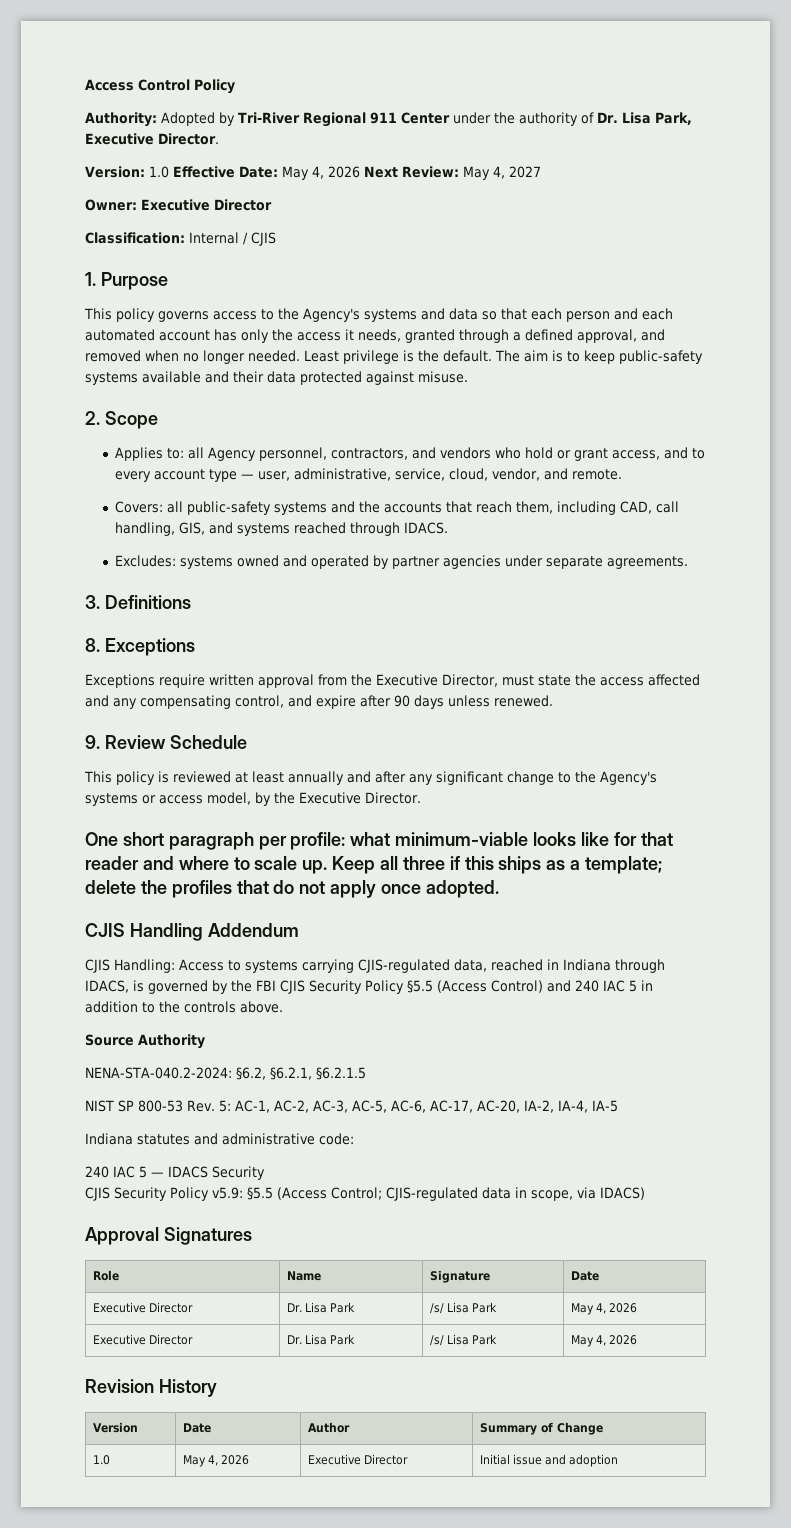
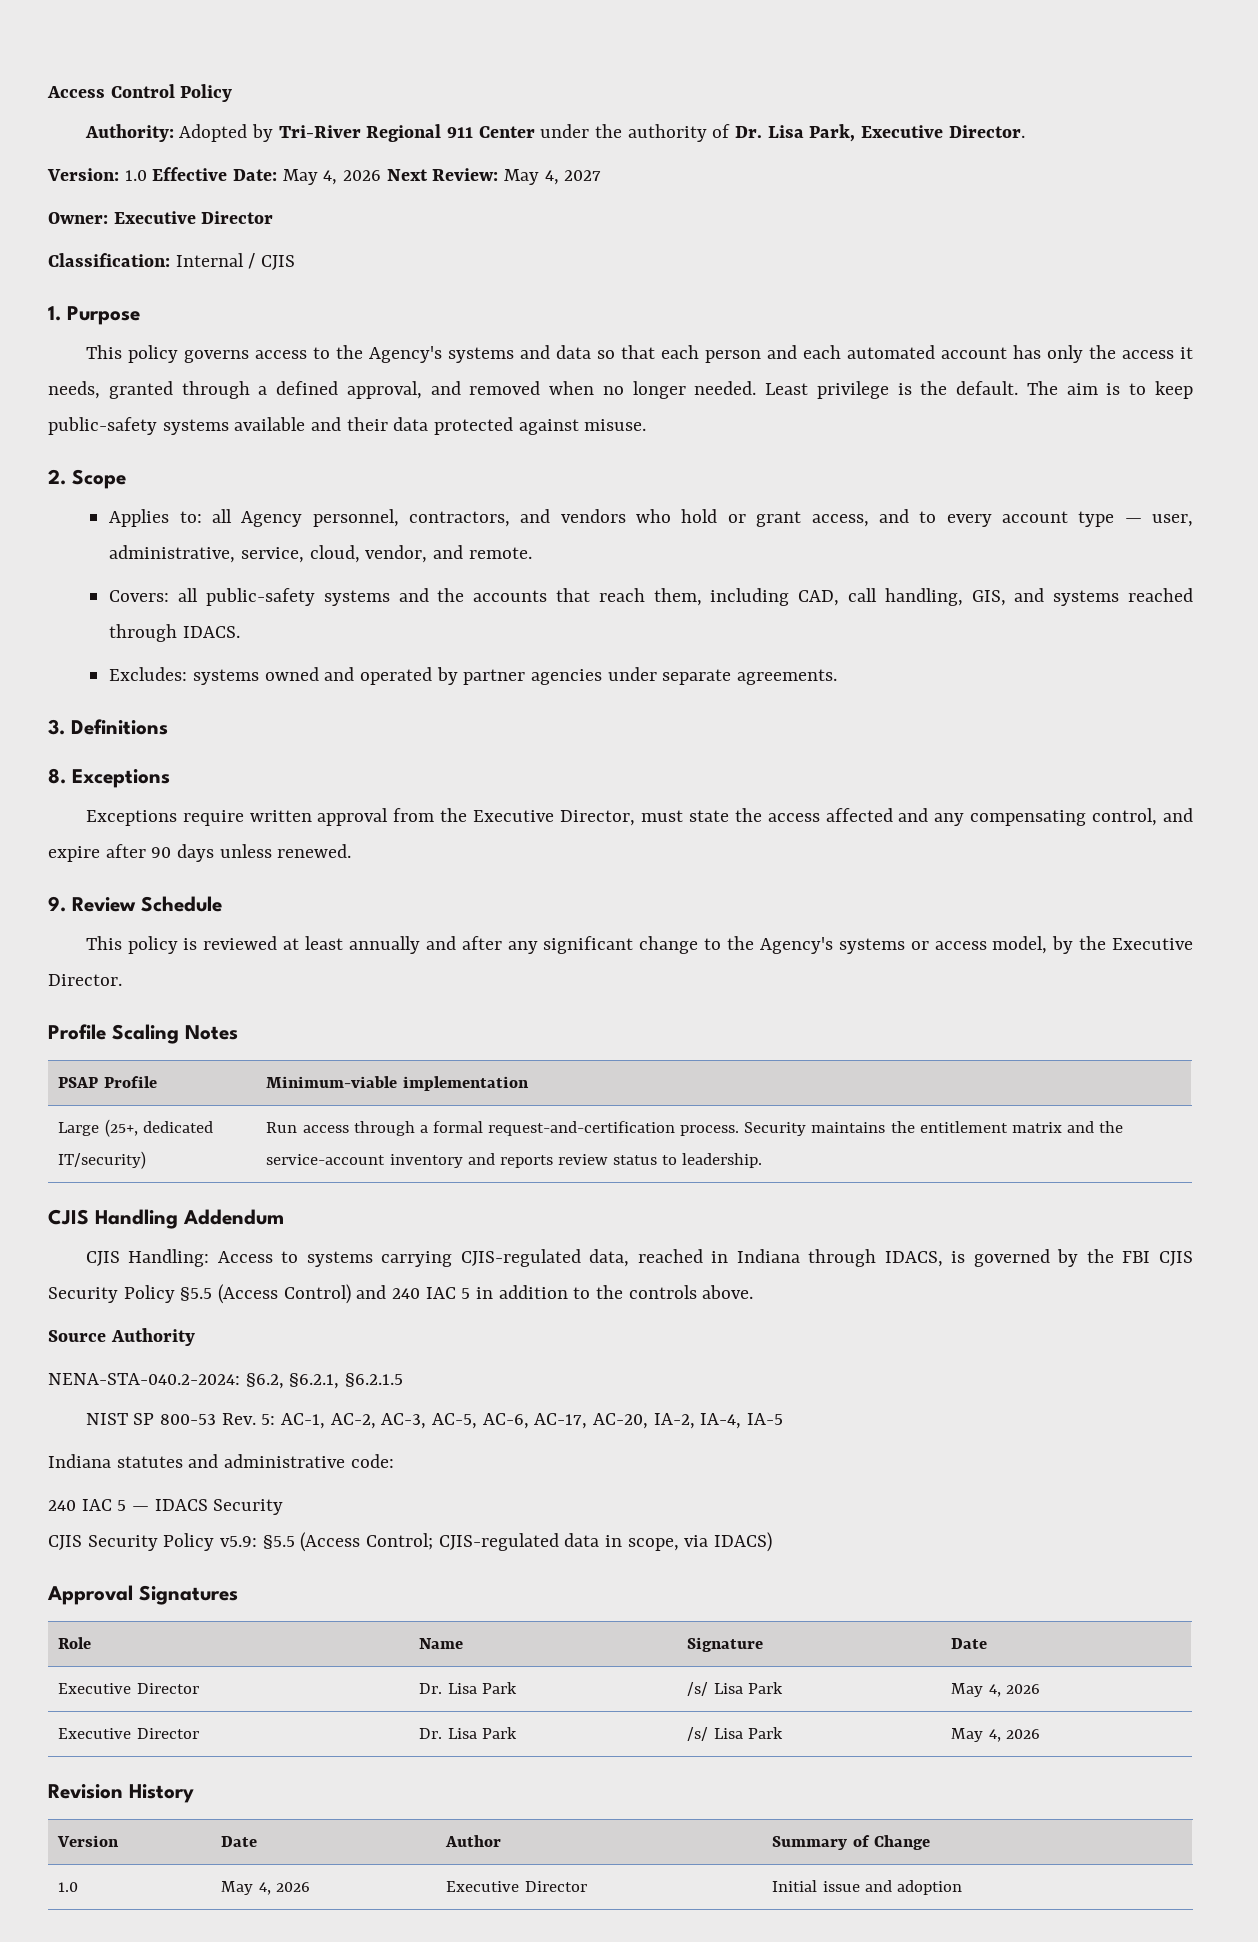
[85,832,673,850] [85,856,663,874] [85,880,499,898] One short paragraph per profile: what minimum-viable looks like for that reader and where to scale up. Keep all three if this ships as a template; delete the profiles that do not apply once adopted. -> [48,1024,238,1044] [58,1076,157,1088] [266,1076,529,1091] [58,1119,213,1137] [58,1151,147,1169] [266,1121,1124,1136] [266,1153,763,1168] Profile Scaling Notes // PSAP Profile | Minimum-viable implementation // Large (25+, dedicated IT/security) | Run access through a formal request-and-certification process. Security maintains the entitlement matrix and the service-account inventory and reports review status to leadership.

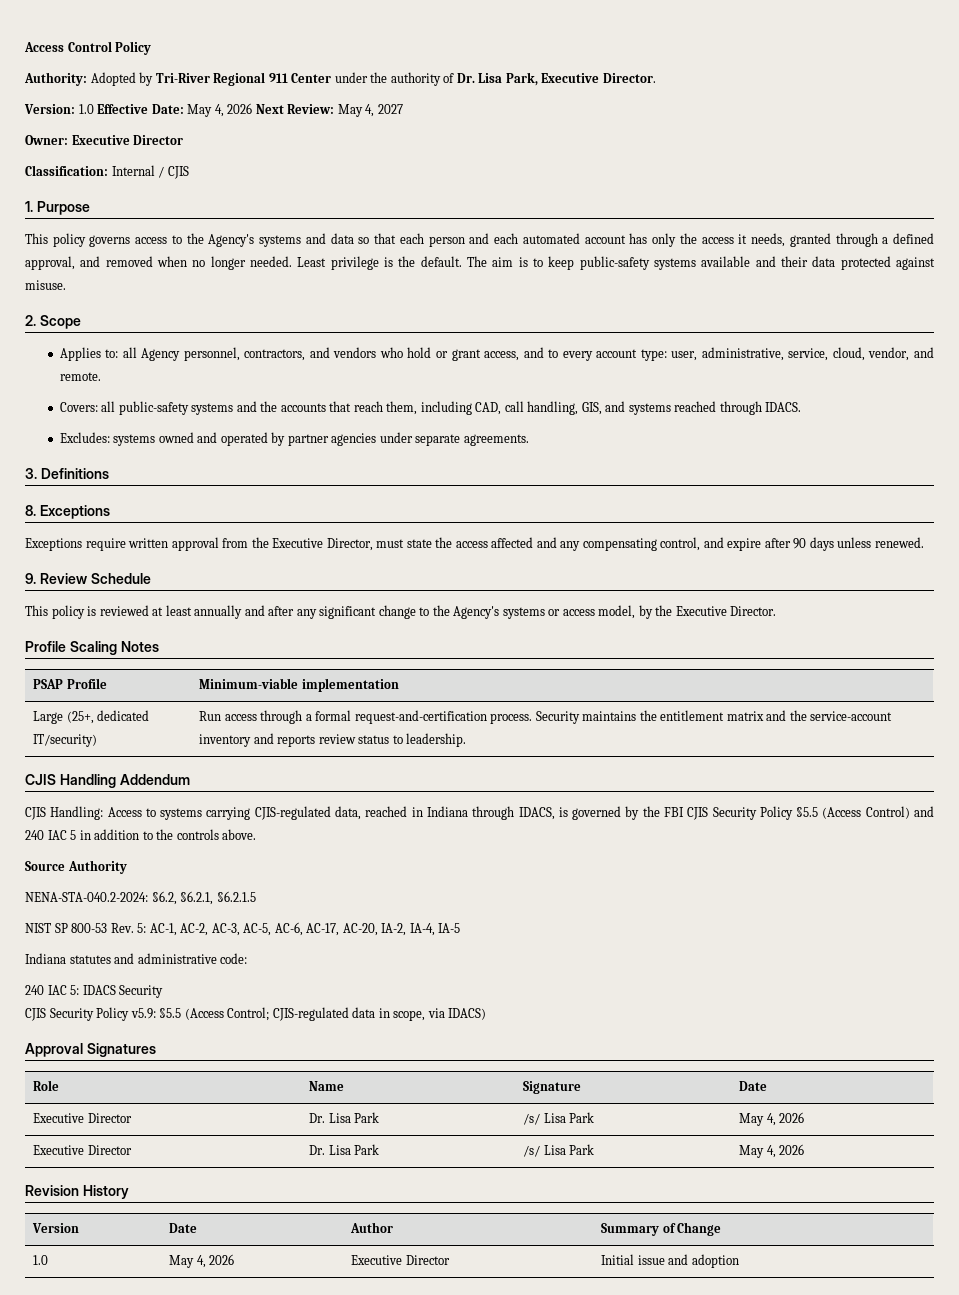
[1078,511,1142,527] type — -> [640,349,667,361] type:
[117,1500,150,1511] 5 — -> [70,985,80,995] 5:

